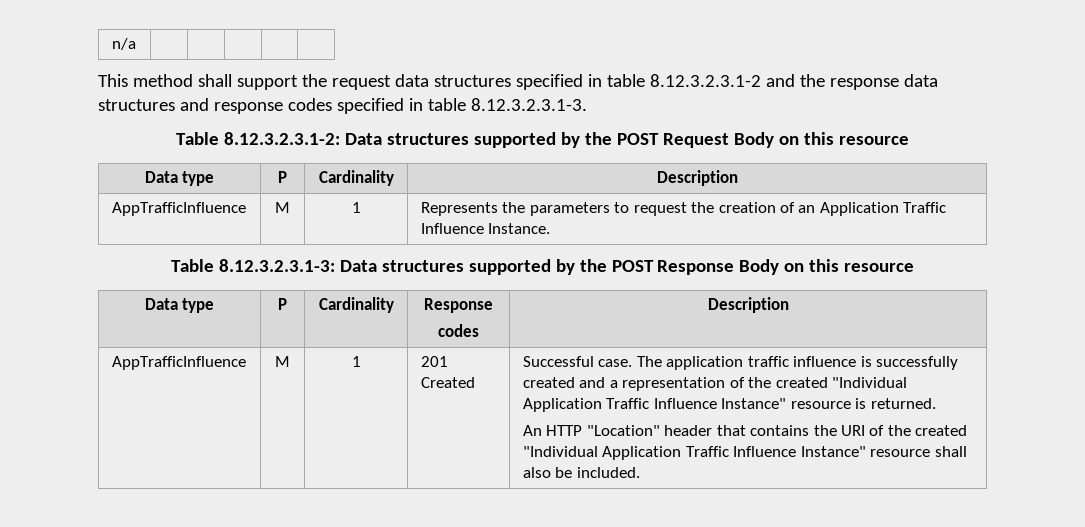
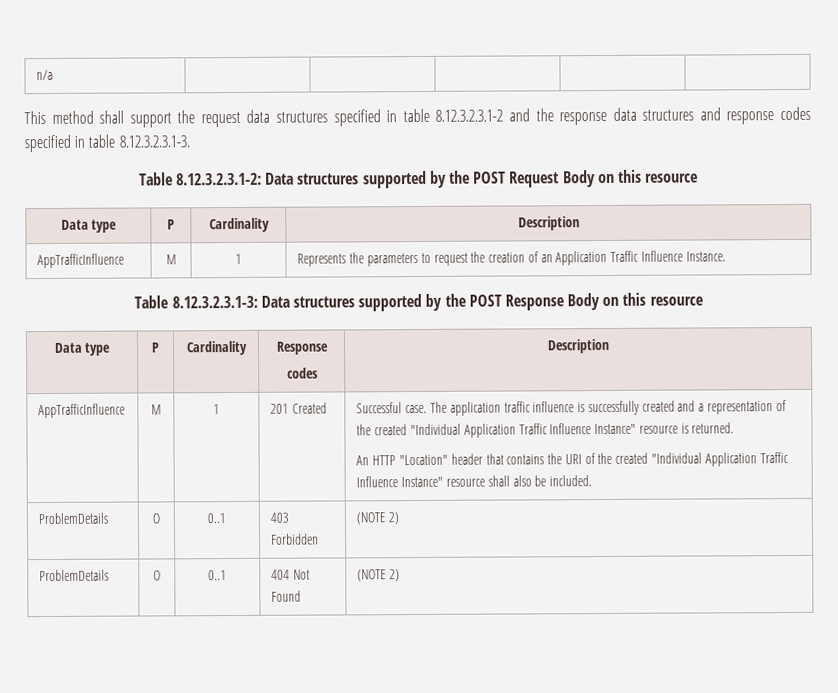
(640, 472) none -> [38,512,109,525] [152,513,160,524] [207,513,226,524] [270,512,290,523] [271,533,320,545] [356,512,400,525] [39,569,110,582] [153,570,161,581] [208,570,227,581] [271,569,311,580] [271,590,302,602] [357,569,401,582] // ProblemDetails | O | 0..1 | 403 Forbidden | (NOTE 2) // ProblemDetails | O | 0..1 | 404 Not Found | (NOTE 2)

